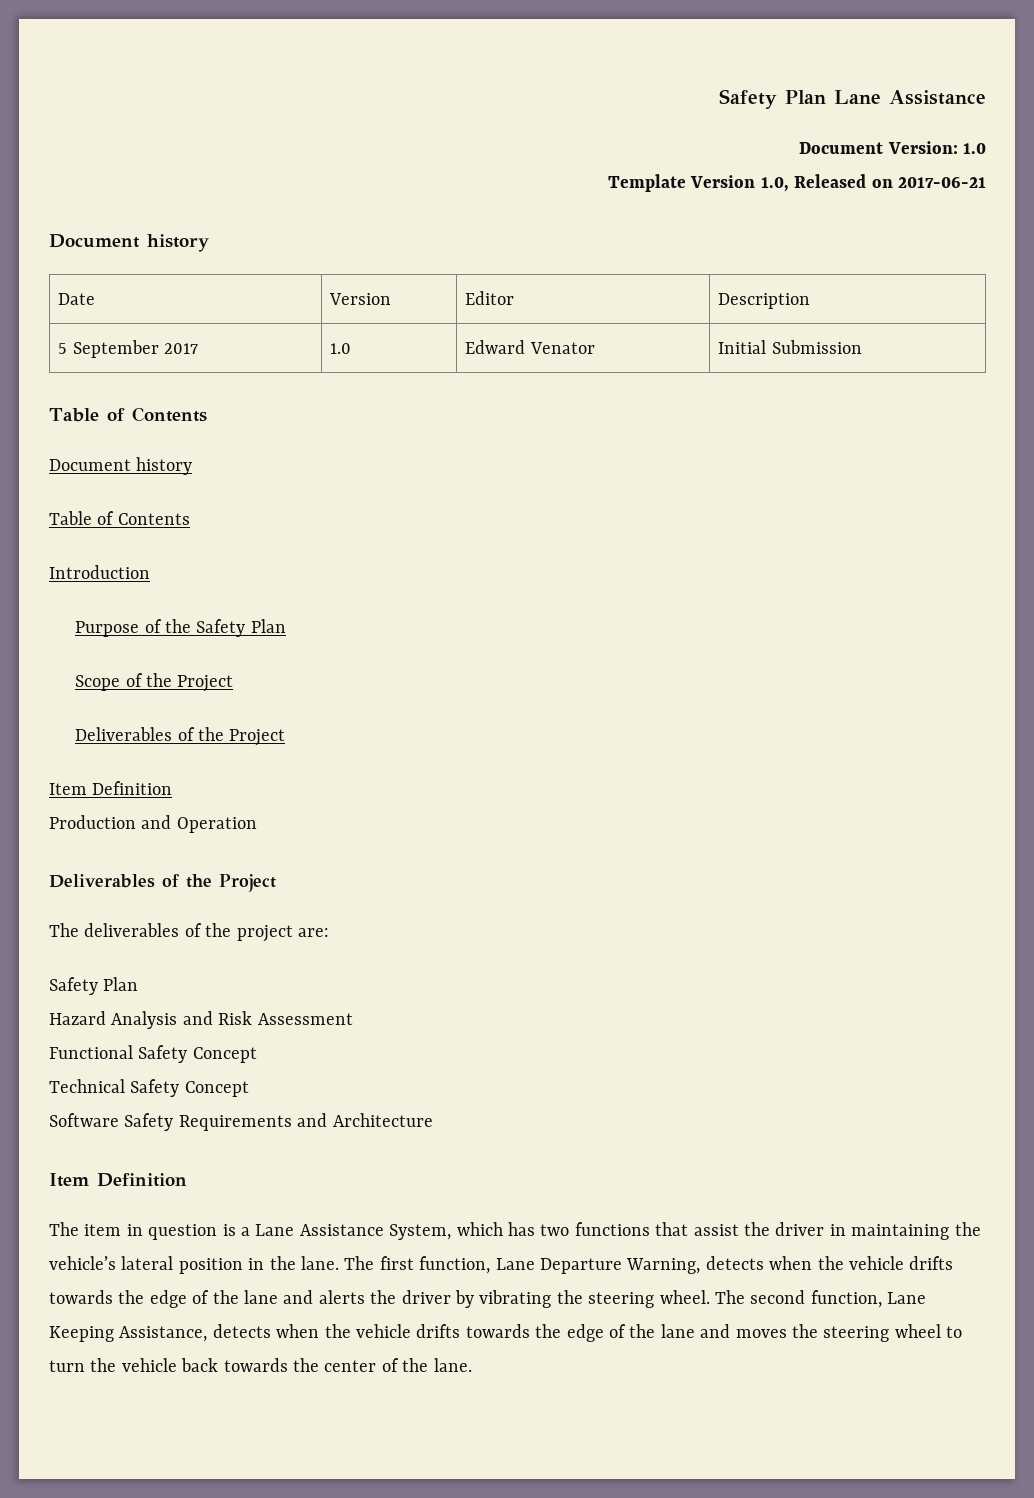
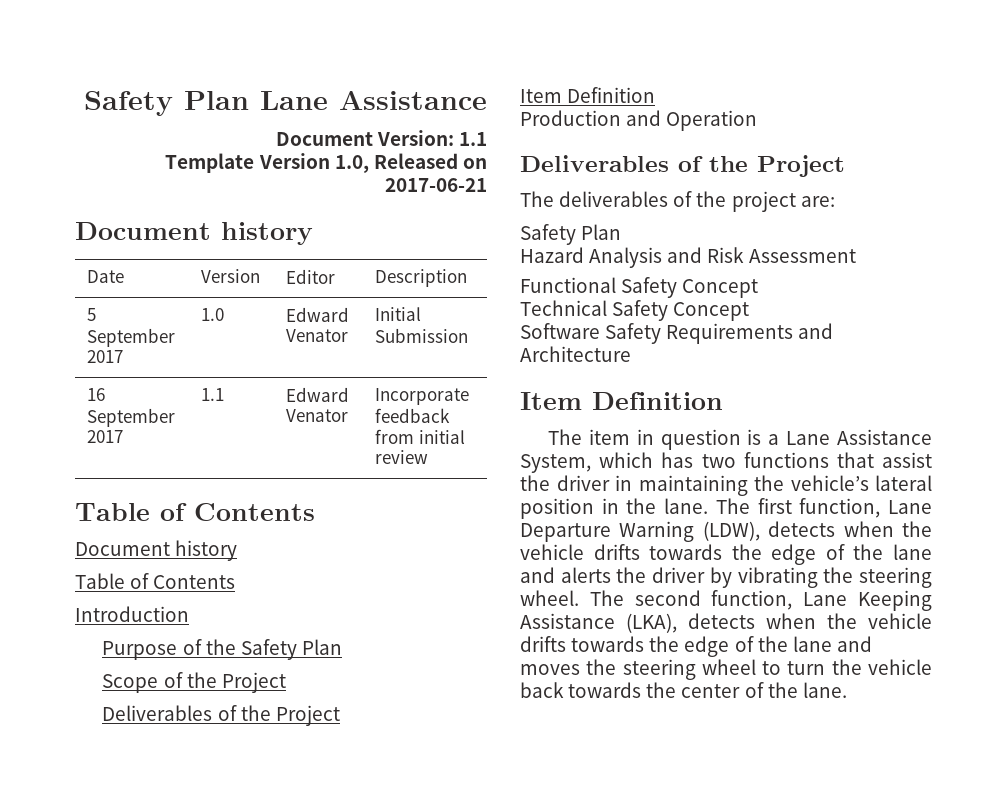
[963,143,986,154] 1.0 -> [459,132,487,146] 1.1
(862, 347) none -> [87,388,106,401] [87,408,176,427] [87,430,124,443] [201,388,225,401] [286,387,350,402] [286,409,349,422] [375,388,470,405] [375,408,451,423] [375,429,465,444] [375,450,429,464] // 16 September 2017 | 1.1 | Edward Venator | Incorporate feedback from initial review
[626,1258,701,1274] Warning, -> [619,521,760,542] Warning (LDW),
[119,1326,208,1342] Assistance, -> [520,613,677,633] Assistance (LKA),

